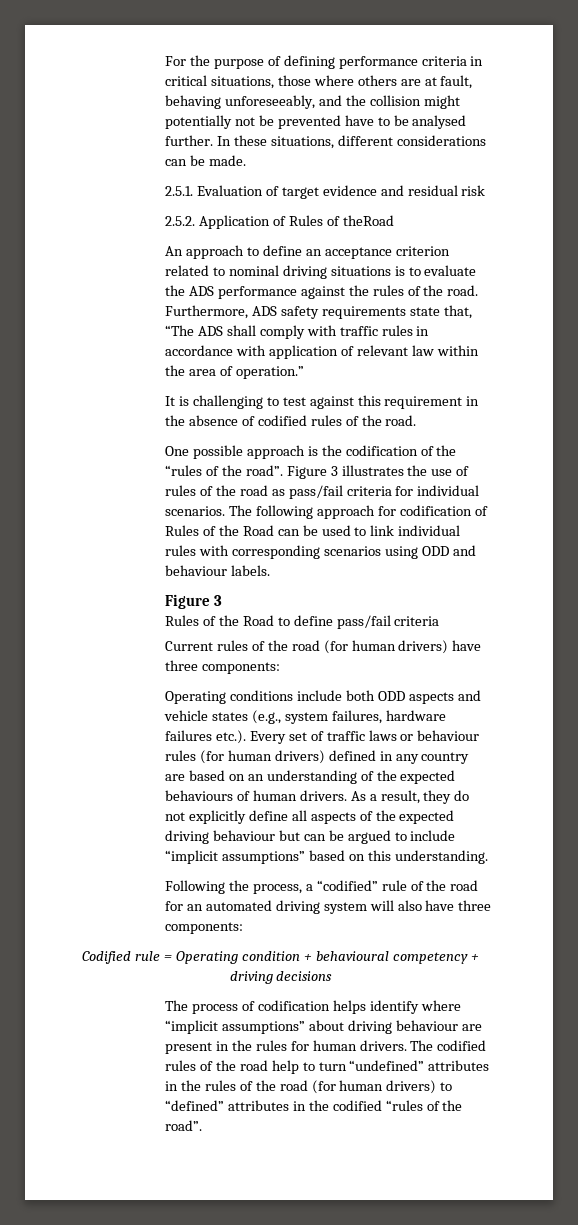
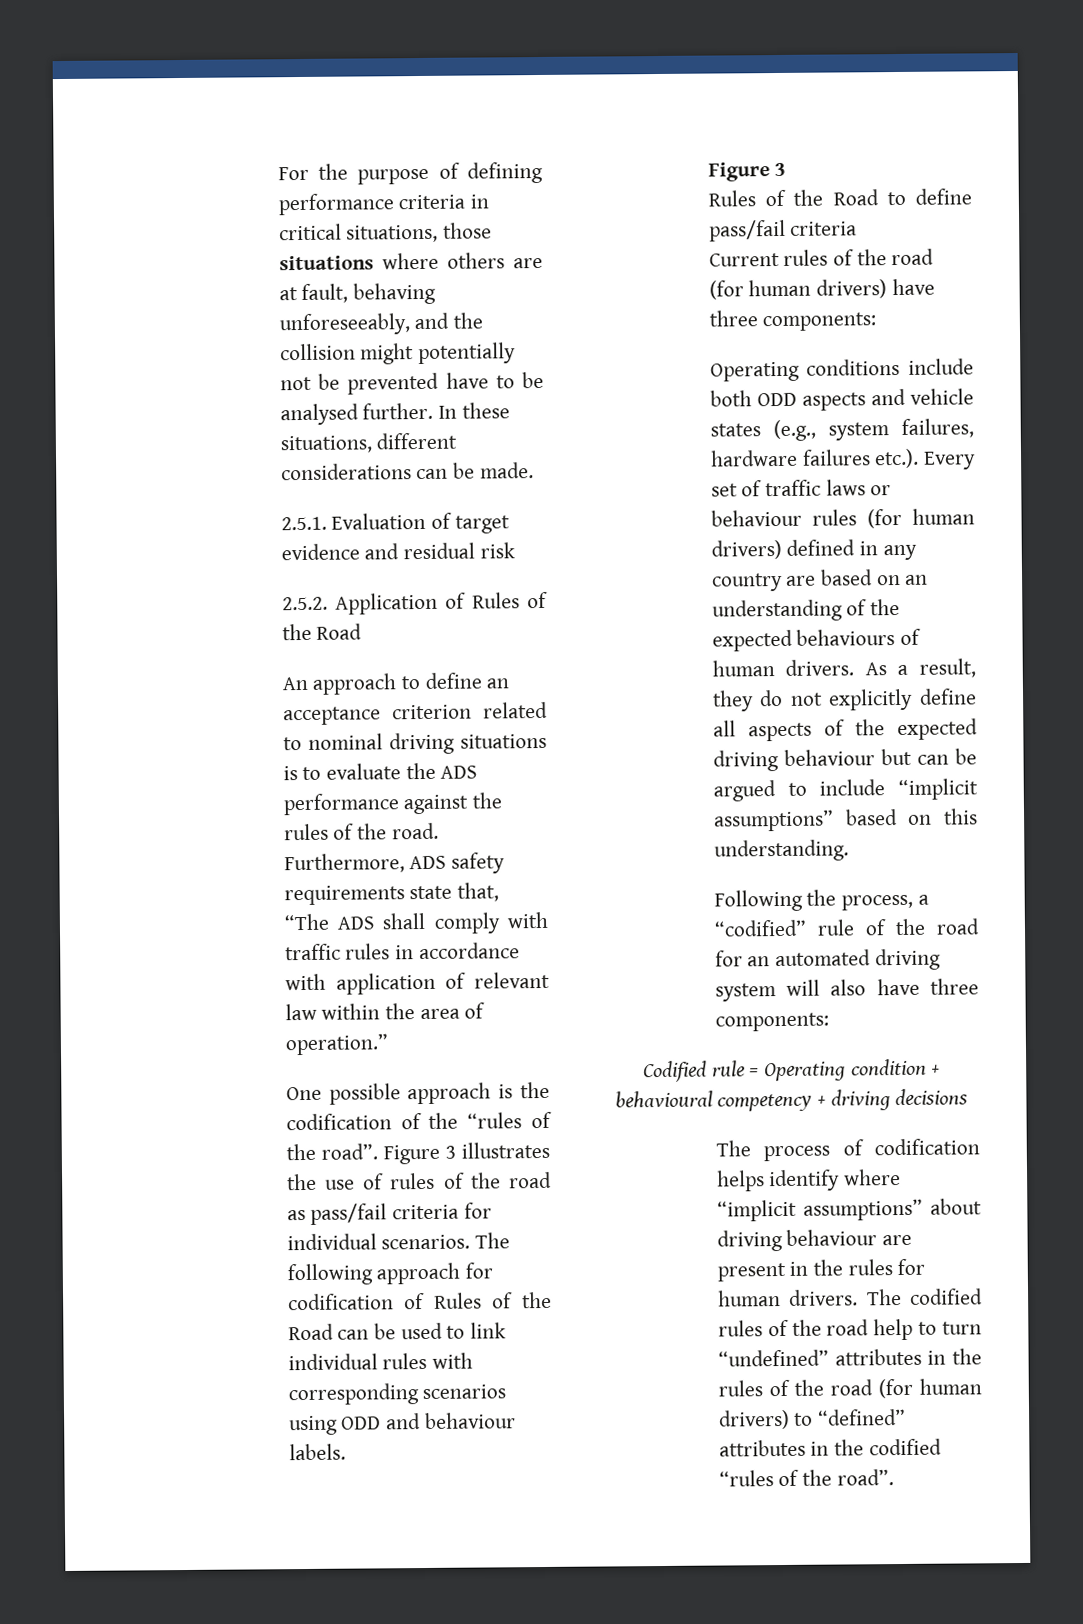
(311, 80) none -> [278,255,374,271] situations
[342,215,394,226] theRoad -> [281,623,363,641] the Road
[165,395,480,409] [165,415,417,426] // It is challenging to test against this requirement in the absence of codified rules of the road. -> (389, 1044) none

